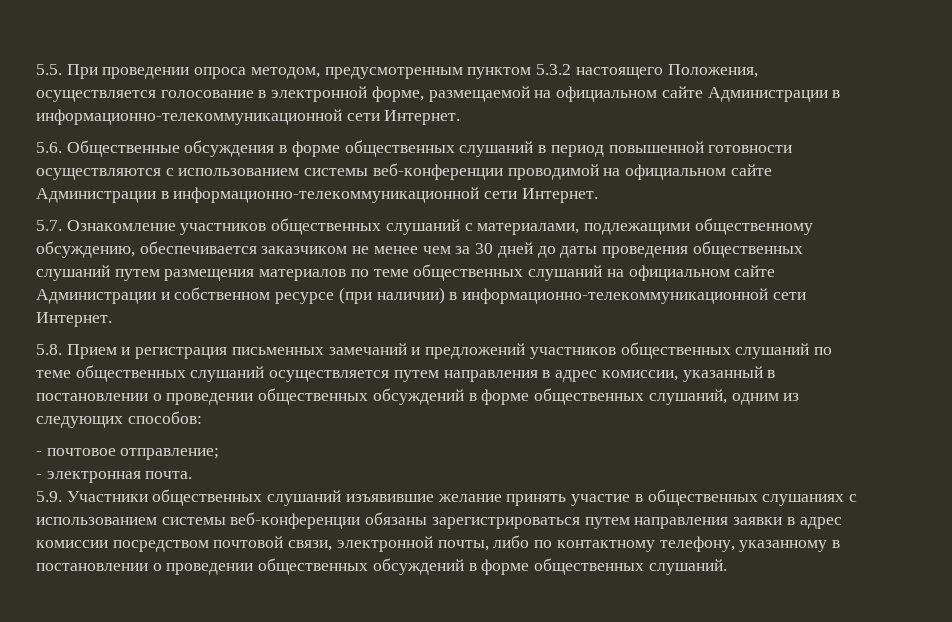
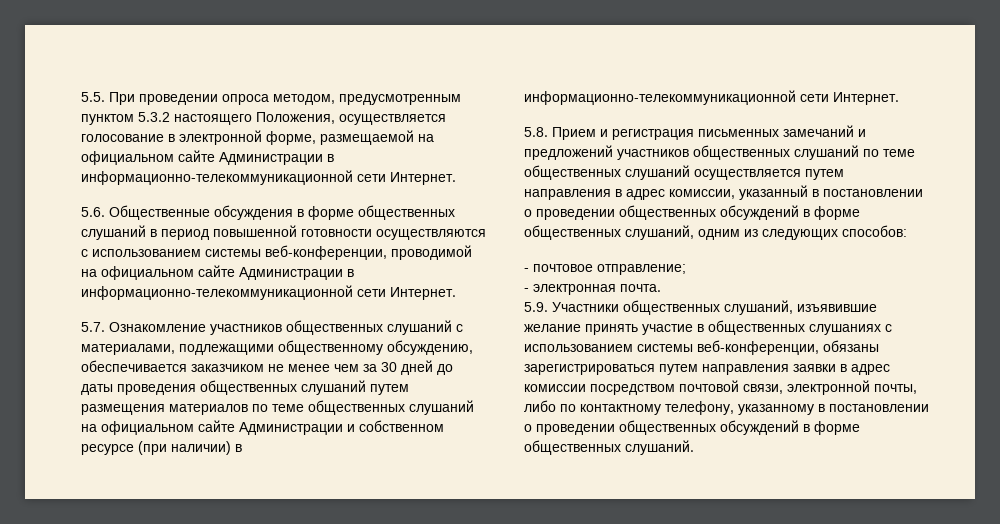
[372,163,503,180] веб-конференции -> [265,245,387,260] веб-конференции,
[267,490,342,506] слушаний -> [724,300,793,315] слушаний,
[230,512,361,529] веб-конференции -> [697,340,819,355] веб-конференции,

